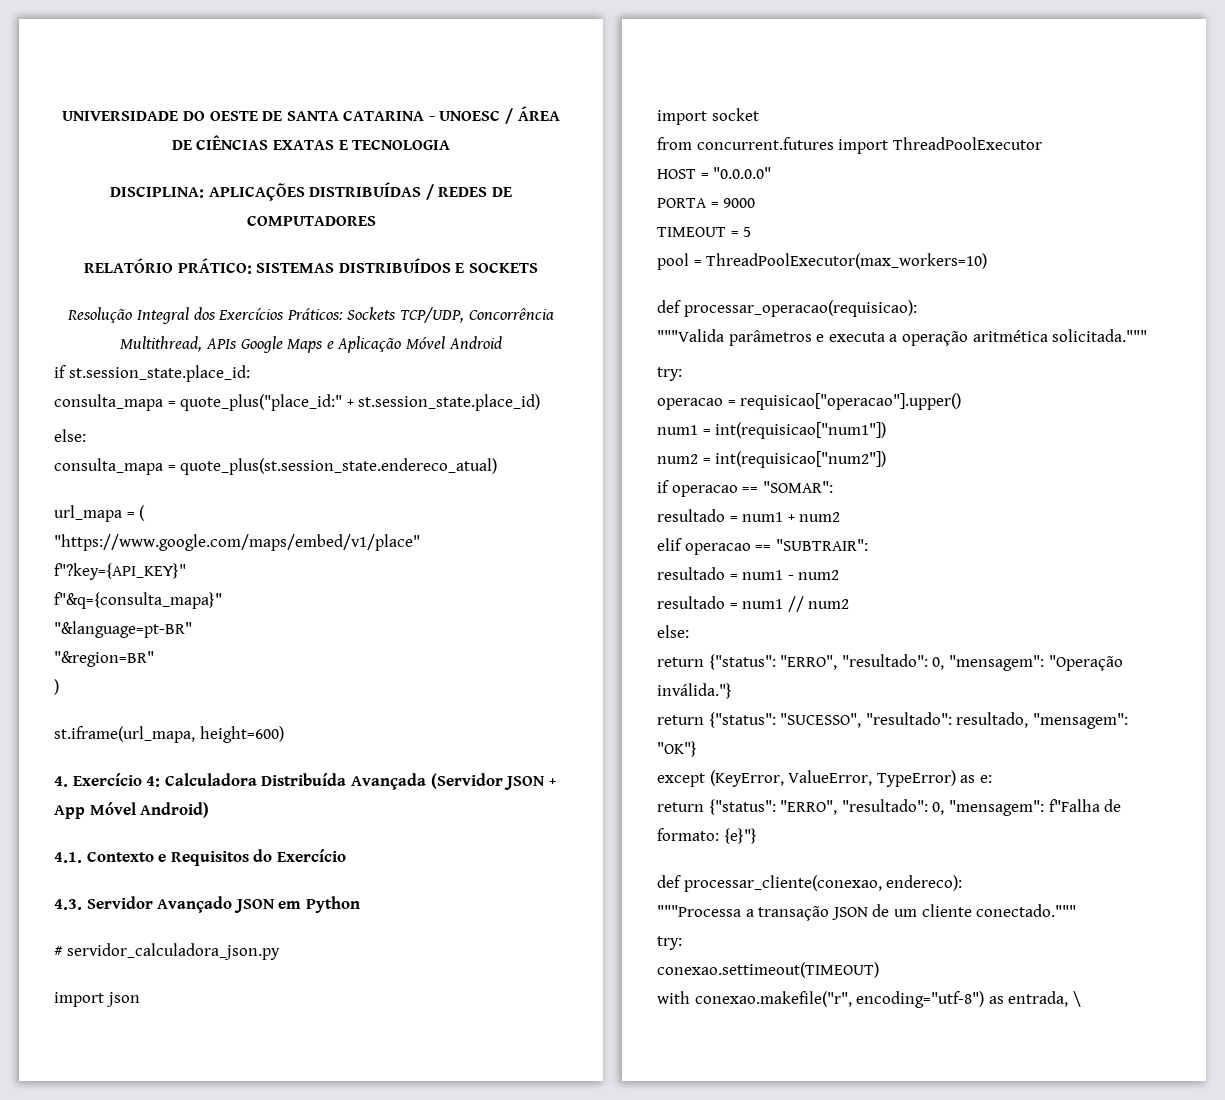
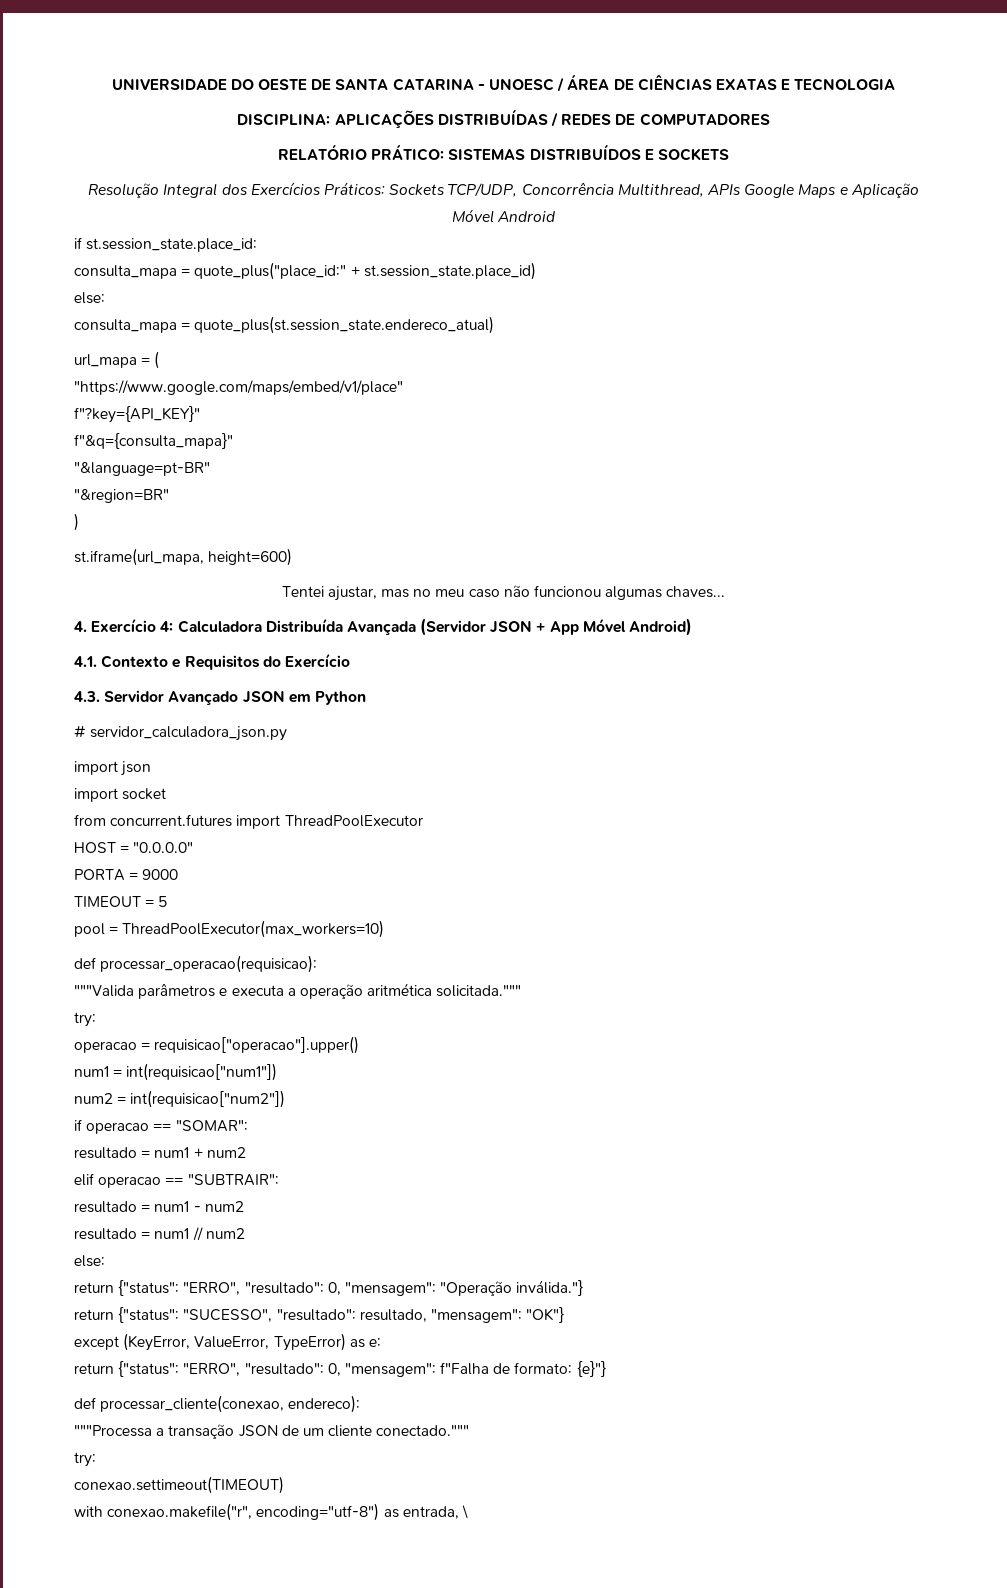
(284, 734) none -> [281,585,726,601] // Tentei ajustar, mas no meu caso não funcionou algumas chaves...

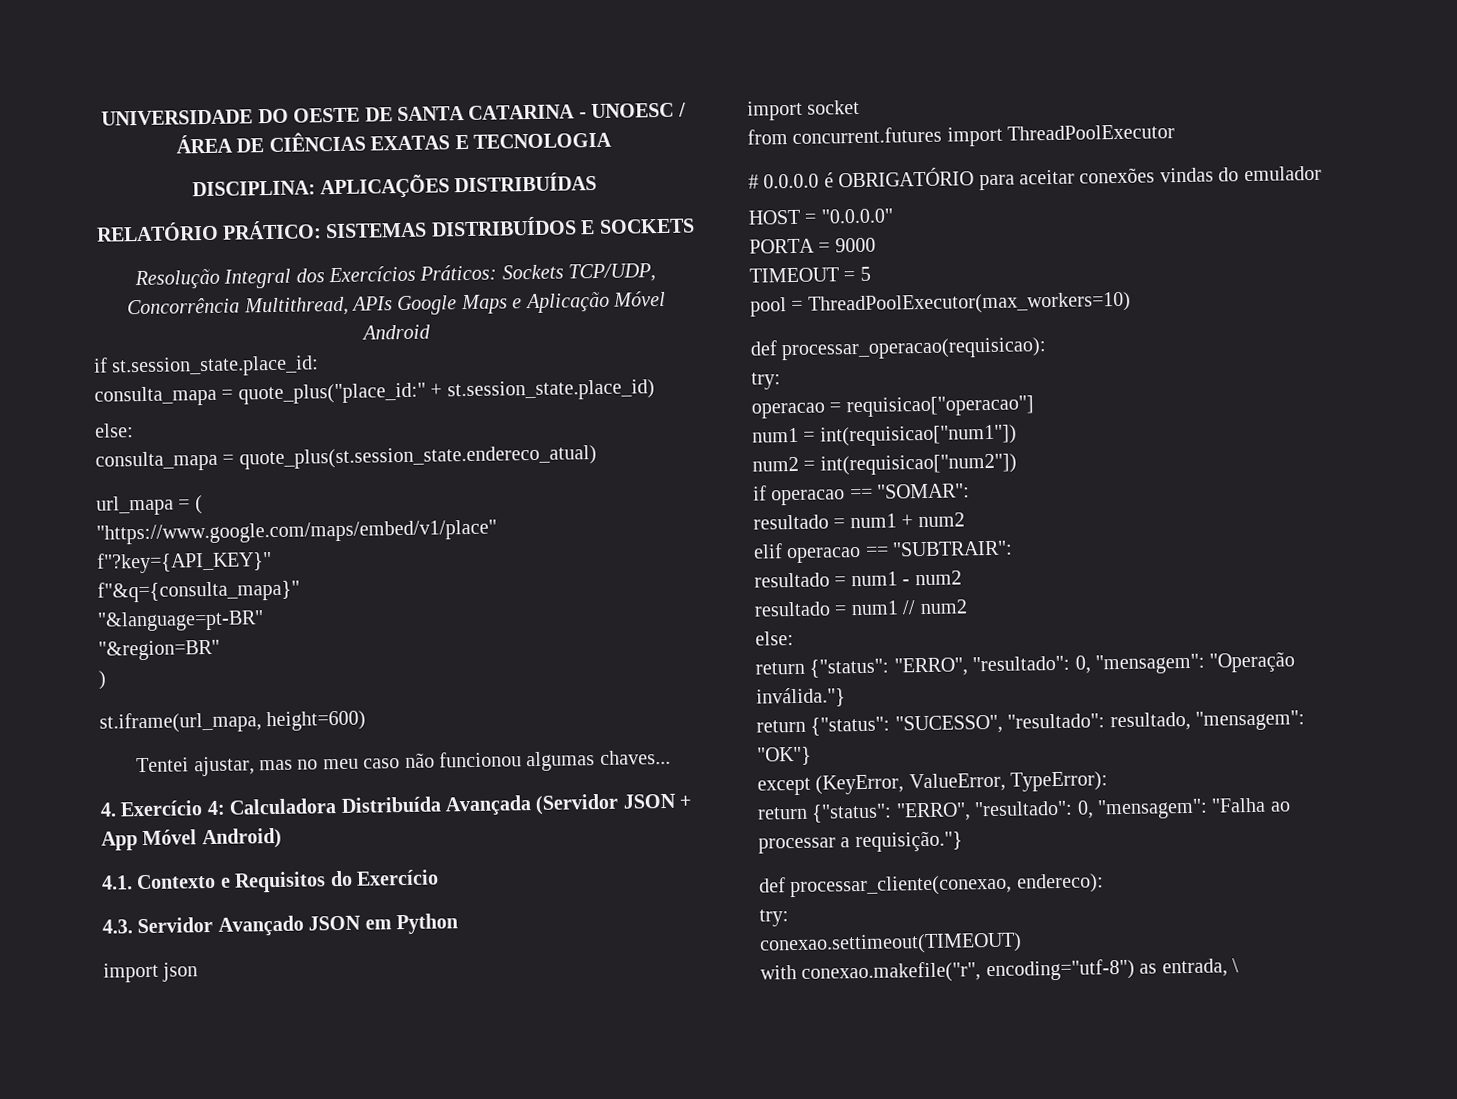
[551,112,770,127] / REDES DE COMPUTADORES -> (598, 182) none
[74,725,288,741] // # servidor_calculadora_json.py -> (458, 924) none
(423, 821) none -> [748,165,1322,191] // # 0.0.0.0 é OBRIGATÓRIO para aceitar conexões vindas do emulador
[74,983,522,999] // """Valida parâmetros e executa a operação aritmética solicitada.""" -> (1048, 349) none
[154,1036,360,1054] requisicao["operacao"].upper() -> [845,395,1034,418] requisicao["operacao"]
[273,1333,381,1351] [74,1361,606,1377] [74,1395,361,1413] [74,1424,470,1439] TypeError) as e: // return {"status": "ERRO", "resultado": 0, "mensagem": f"Falha de formato: {e}"} // def processar_cliente(conexao, endereco): // """Processa a transação JSON de um cliente conectado.""" -> [1010,771,1109,792] [757,797,1291,823] [758,830,963,854] [759,873,1104,898] TypeError): // return {"status": "ERRO", "resultado": 0, "mensagem": "Falha ao processar a requisição."} // def processar_cliente(conexao, endereco):

